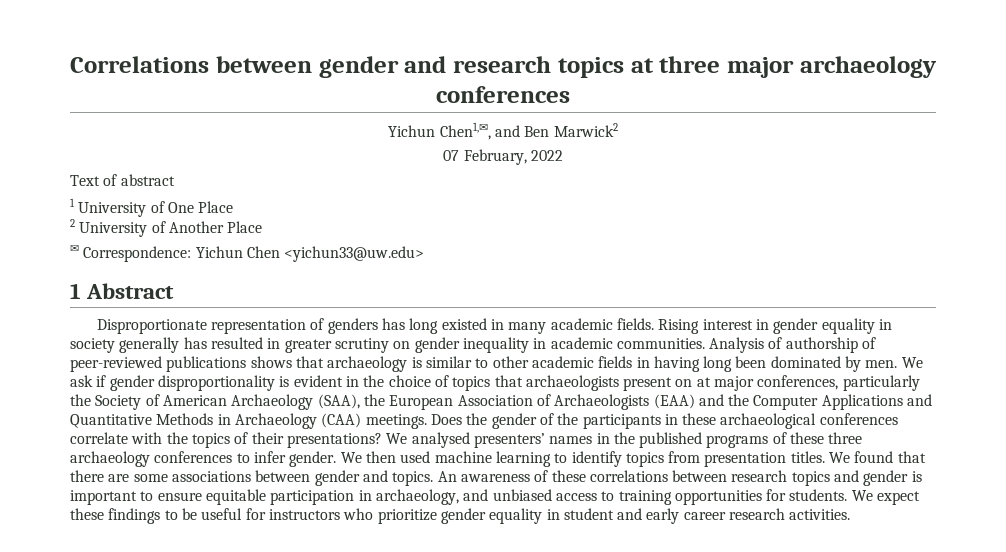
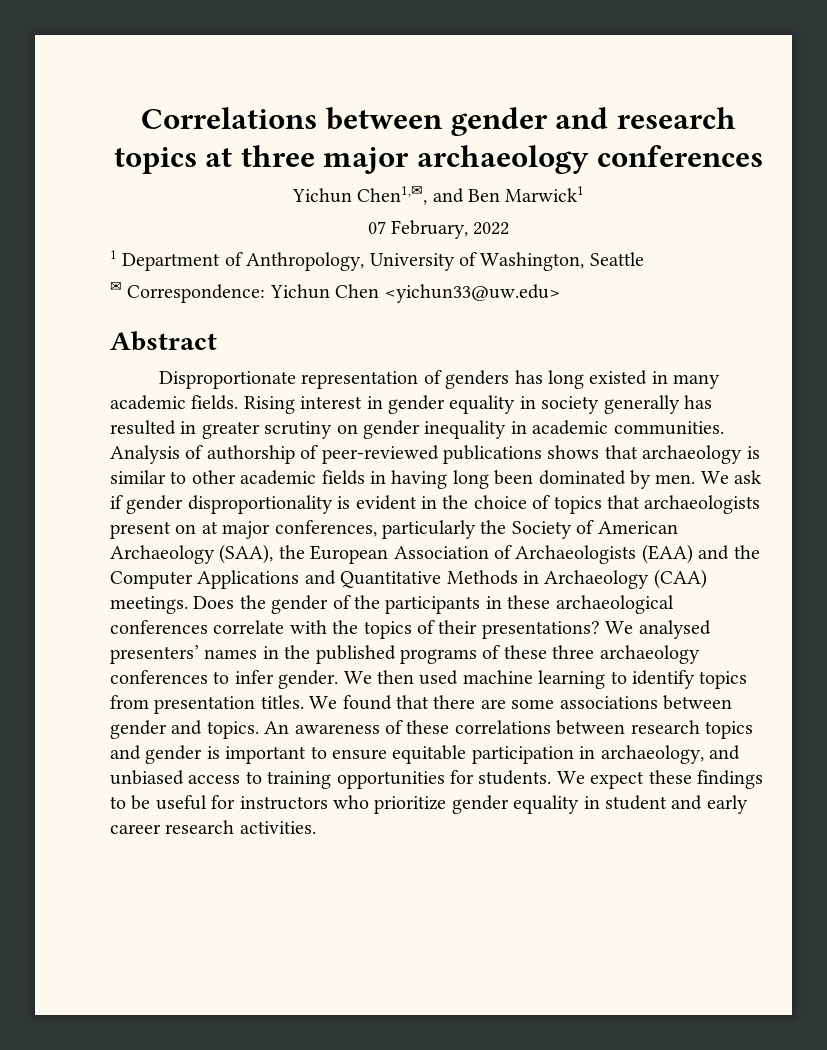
[553,123,618,137] Marwick2 -> [505,186,585,202] Marwick1
[70,174,175,186] [70,198,234,217] [70,219,263,237] Text of abstract // 1 University of One Place // 2 University of Another Place -> [110,250,644,271] 1 Department of Anthropology, University of Washington, Seattle
[70,283,81,299] 1 -> (560, 293) none

